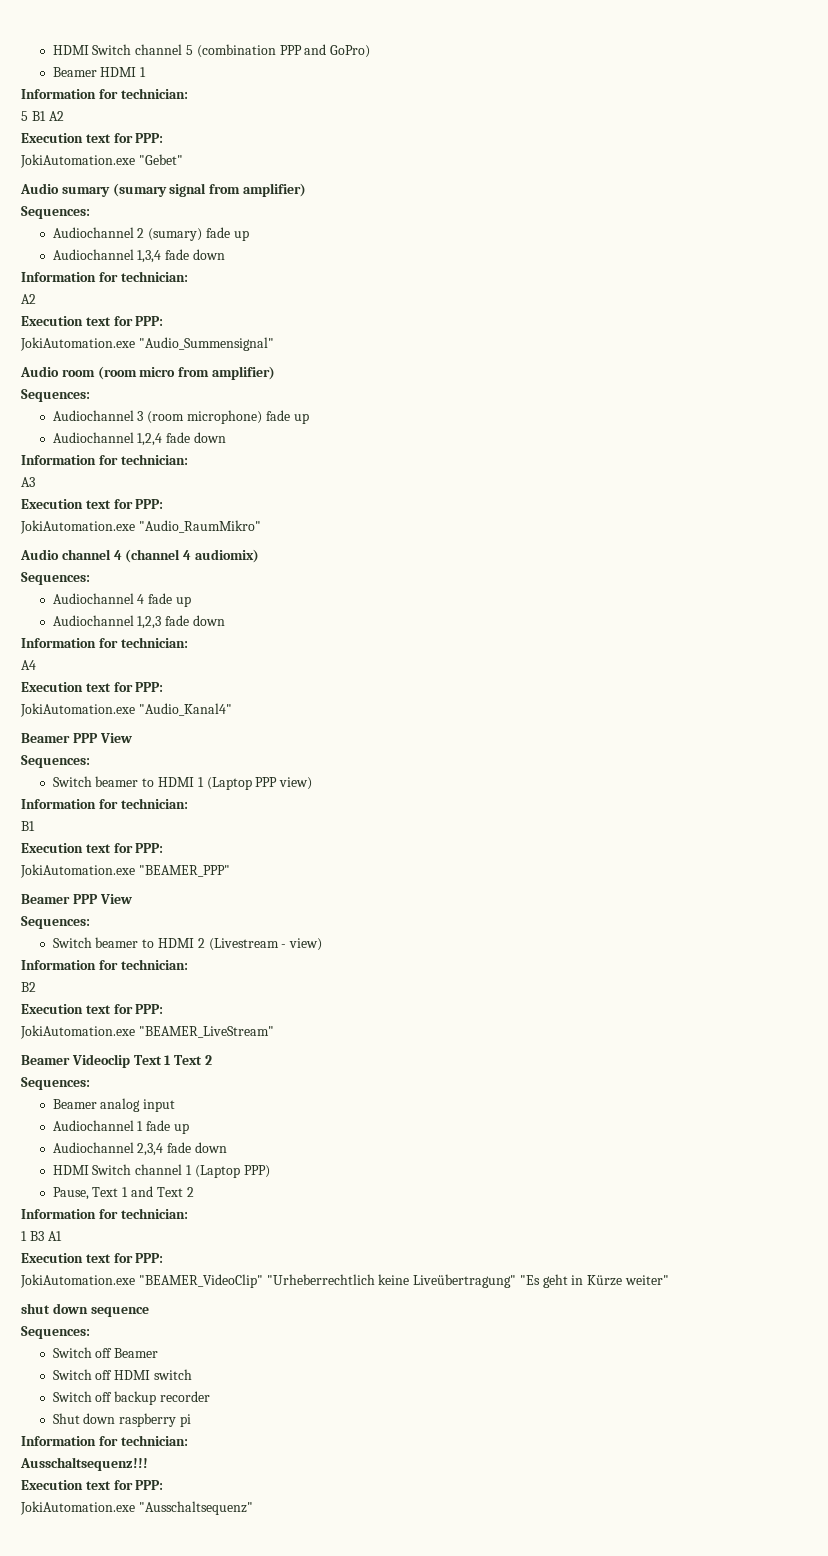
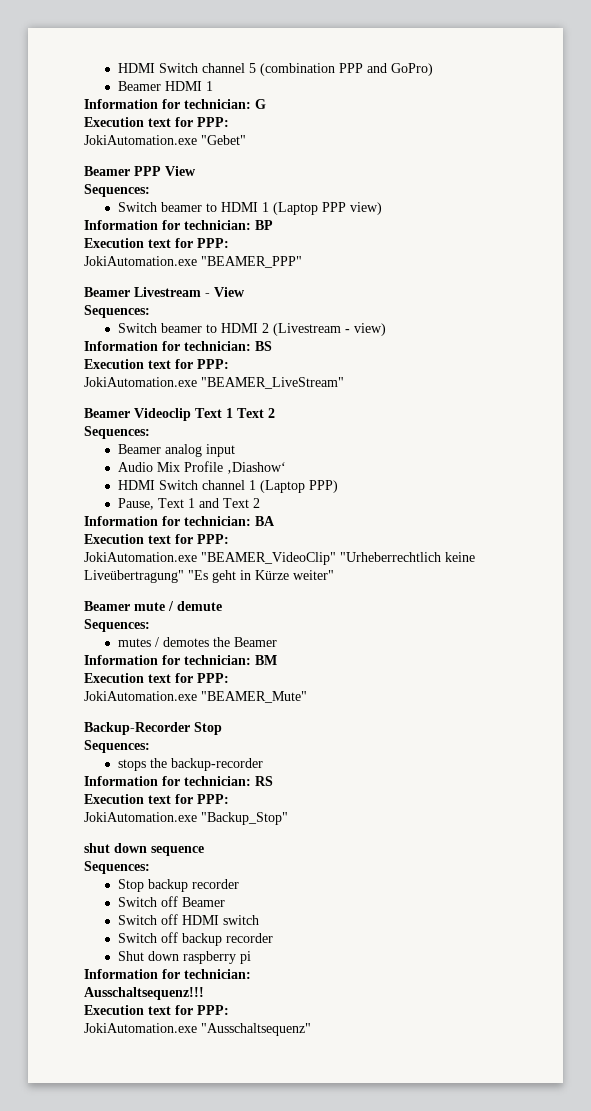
[21,111,64,121] // 5 B1 A2 -> [255,99,266,109] G
[20,183,306,197] [21,206,90,219] [52,227,249,241] [52,249,226,263] [21,271,188,282] [21,294,36,304] [21,316,164,326] [20,337,274,351] [20,366,275,380] [21,389,90,402] [52,410,309,424] [52,432,227,446] [21,454,188,465] [21,477,35,487] [21,499,164,509] [20,520,261,534] [20,549,259,563] [21,572,90,585] [52,593,192,607] [52,615,226,629] [21,637,188,648] [21,660,36,670] [21,682,164,692] [20,703,232,717] // Audio sumary (sumary signal from amplifier) // Sequences: // Audiochannel 2 (sumary) fade up // Audiochannel 1,3,4 fade down // Information for technician: // A2 // Execution text for PPP: // JokiAutomation.exe "Audio_Summensignal" // Audio room (room micro from amplifier) // Sequences: // Audiochannel 3 (room microphone) fade up // Audiochannel 1,2,4 fade down // Information for technician: // A3 // Execution text for PPP: // JokiAutomation.exe "Audio_RaumMikro" // Audio channel 4 (channel 4 audiomix) // Sequences: // Audiochannel 4 fade up // Audiochannel 1,2,3 fade down // Information for technician: // A4 // Execution text for PPP: // JokiAutomation.exe "Audio_Kanal4" -> (246, 140) none
[21,821,35,831] // B1 -> [255,220,273,230] BP
[72,894,98,904] PPP -> [134,287,210,297] Livestream -
[21,982,36,992] // B2 -> [255,341,272,351] BS
[52,1120,190,1134] [52,1142,228,1156] Audiochannel 1 fade up // Audiochannel 2,3,4 fade down -> [117,461,286,474] Audio Mix Profile ‚Diashow‘
[21,1231,62,1241] // 1 B3 A1 -> [255,516,275,526] BA
(670, 1280) none -> [84,601,222,611] [84,619,150,632] [117,637,277,647] [84,655,277,665] [84,673,229,683] [84,691,307,703] [84,722,222,735] [84,740,150,753] [117,758,263,771] [84,776,273,786] [84,794,229,804] [84,812,288,825] // Beamer mute / demute // Sequences: // mutes / demotes the Beamer // Information for technician: BM // Execution text for PPP: // JokiAutomation.exe "BEAMER_Mute" // Backup-Recorder Stop // Sequences: // stops the backup-recorder // Information for technician: RS // Execution text for PPP: // JokiAutomation.exe "Backup_Stop"
(90, 1332) none -> [117,879,239,892] // Stop backup recorder

